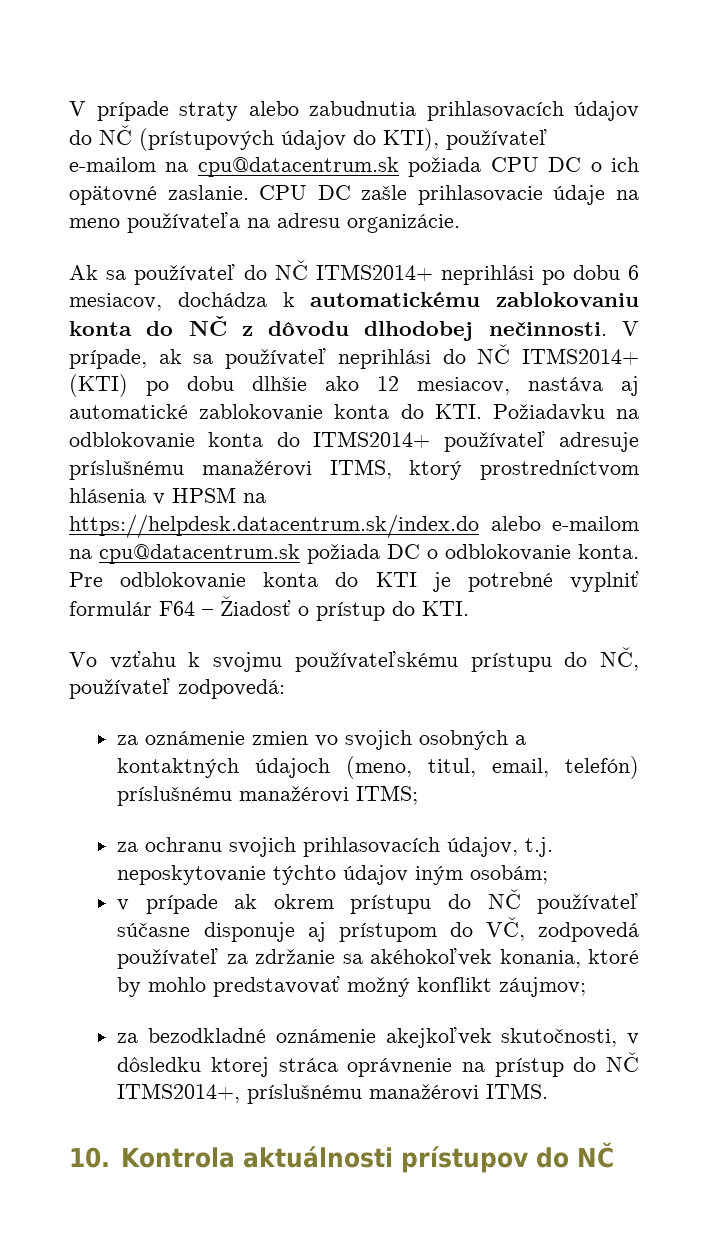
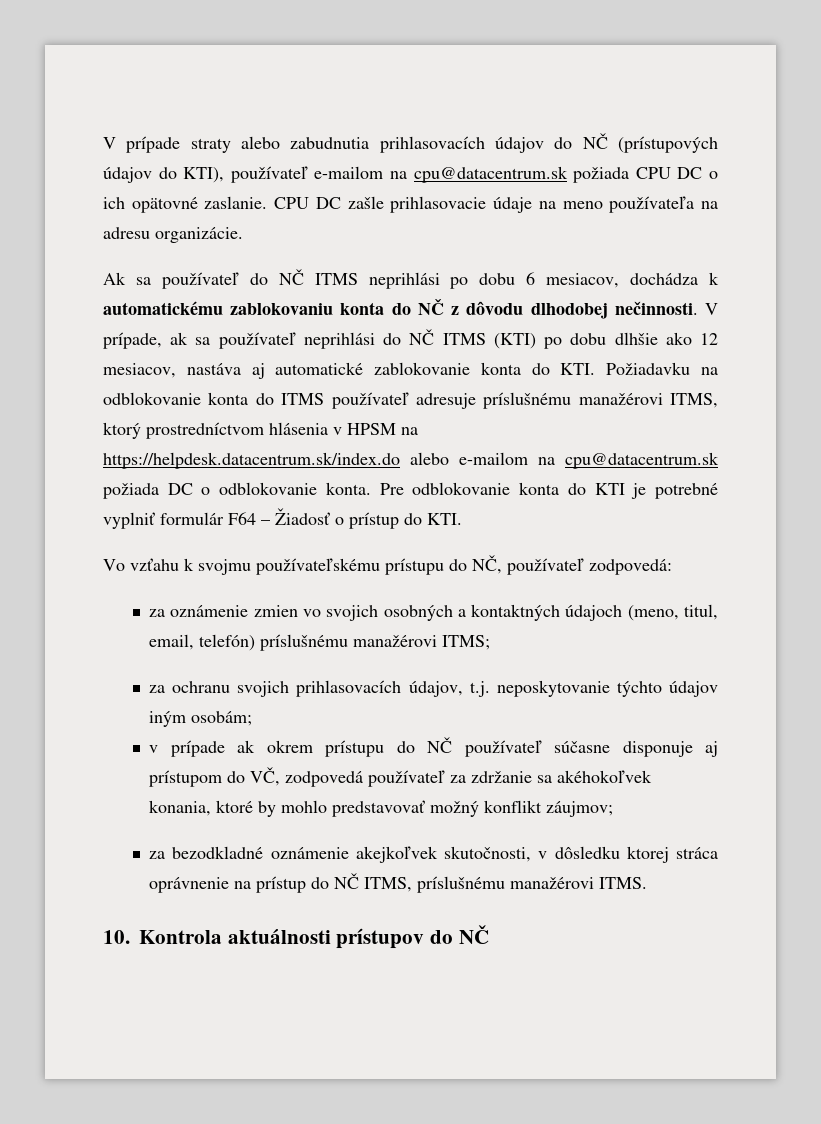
[316,264,433,281] ITMS2014+ -> [314,273,358,285] ITMS
[522,348,639,365] ITMS2014+ -> [442,333,486,345] ITMS
[313,431,431,448] ITMS2014+ -> [281,393,325,405] ITMS
[117,1083,241,1103] ITMS2014+, -> [364,877,413,892] ITMS,

